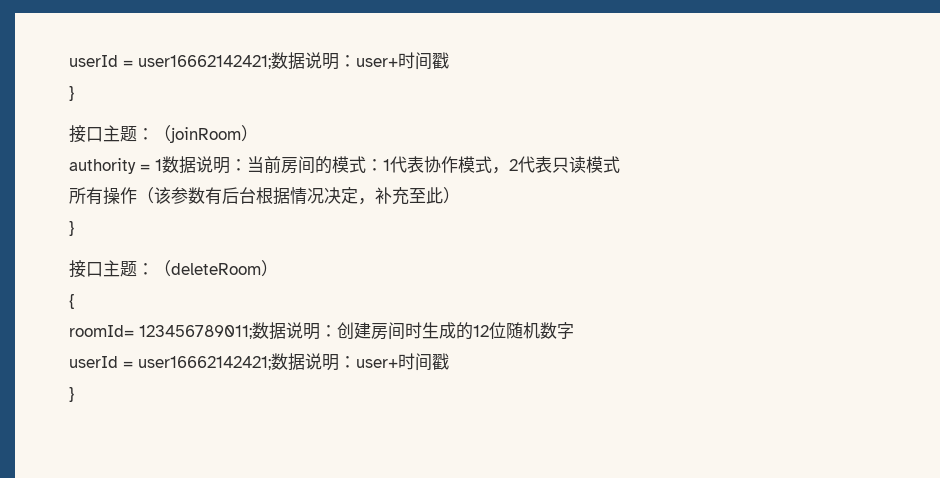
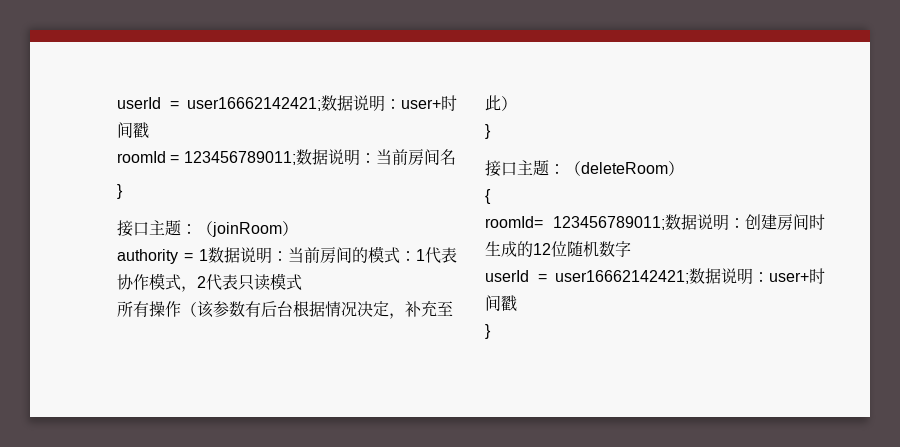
[69,52,449,70] userId = user16662142421;数据说明：user+时间戳 -> [117,95,457,112] [117,122,149,139] [117,149,456,166] userId = user16662142421;数据说明：user+时间戳 // roomId = 123456789011;数据说明：当前房间名

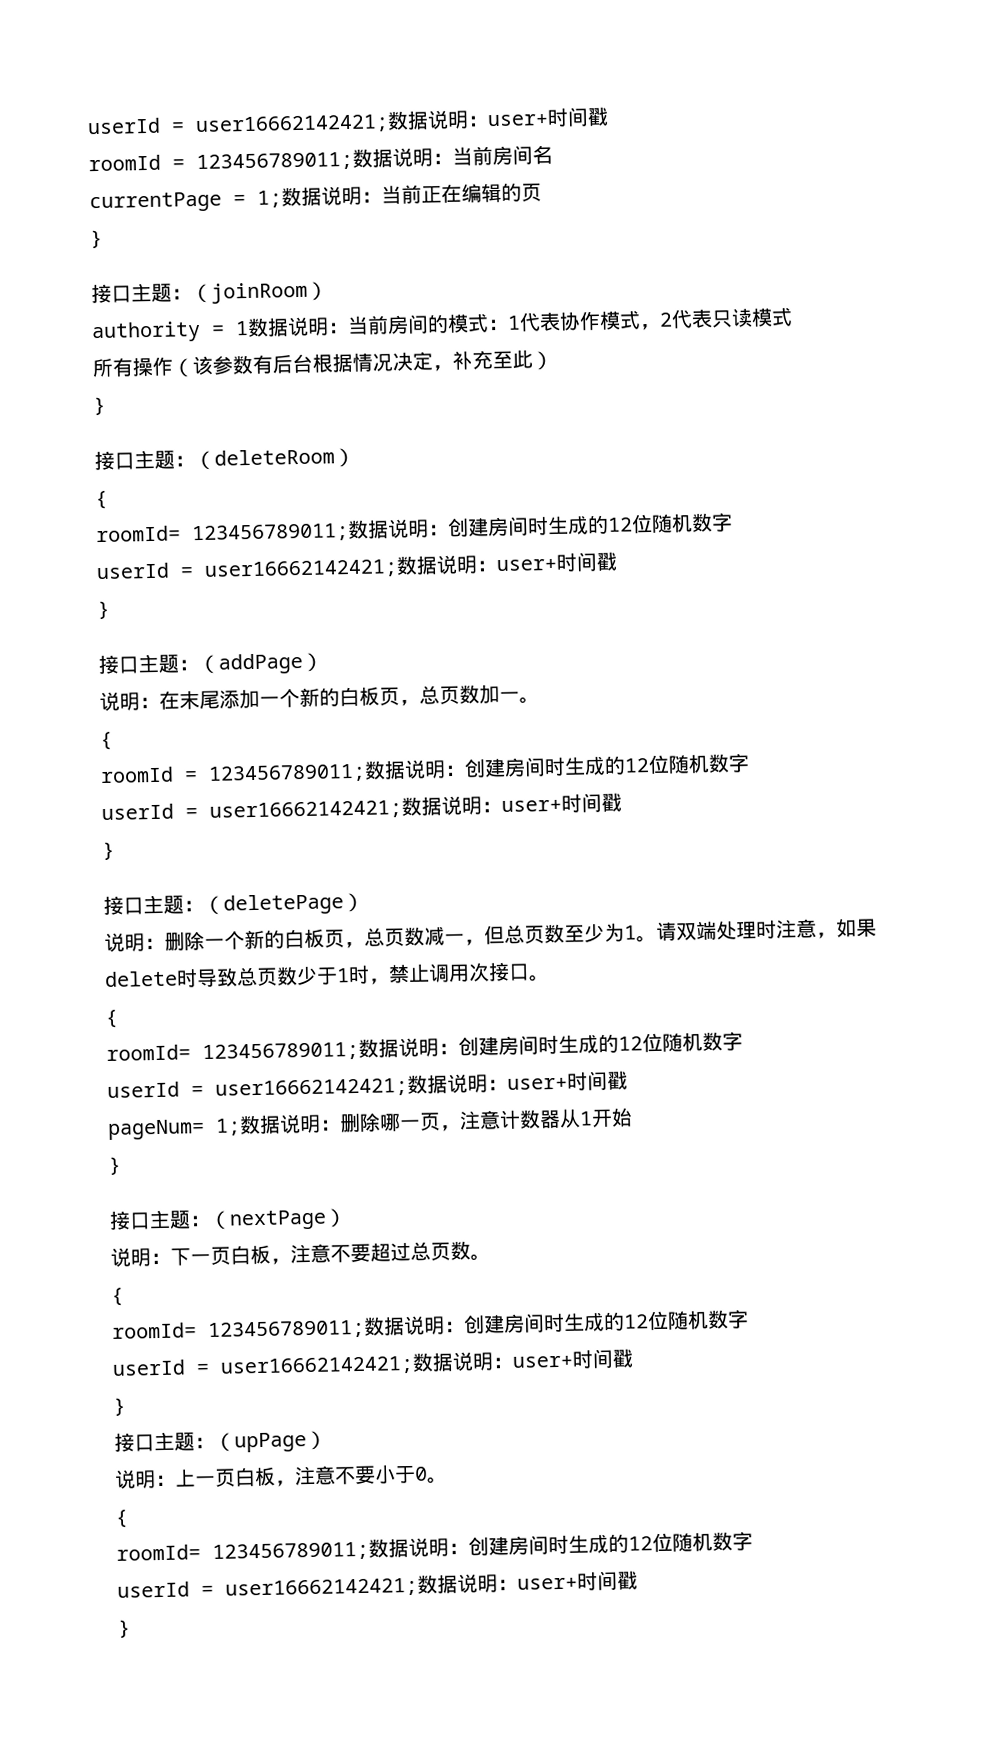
(456, 157) none -> [89,182,542,214] // currentPage = 1;数据说明：当前正在编辑的页
(491, 331) none -> [98,652,323,675] [99,684,540,712] [100,731,113,751] [100,753,750,784] [101,792,622,821] [102,841,115,861] [103,892,364,916] [104,917,877,953] [104,961,550,988] [105,1009,119,1028] [106,1031,743,1063] [107,1070,628,1099] [107,1107,633,1140] [108,1156,122,1175] [109,1208,347,1231] [110,1240,491,1267] [111,1287,124,1306] [112,1309,749,1341] [112,1348,633,1377] [113,1397,126,1416] [114,1430,327,1453] [114,1464,448,1489] [115,1509,129,1528] [116,1531,753,1562] [117,1570,638,1599] [117,1619,131,1638] // 接口主题：（addPage） // 说明：在末尾添加一个新的白板页，总页数加一。 // { // roomId = 123456789011;数据说明：创建房间时生成的12位随机数字 // userId = user16662142421;数据说明：user+时间戳 // } // 接口主题：（deletePage） // 说明：删除一个新的白板页，总页数减一，但总页数至少为1。请双端处理时注意，如果delete时导致总页数少于1时，禁止调用次接口。 // { // roomId= 123456789011;数据说明：创建房间时生成的12位随机数字 // userId = user16662142421;数据说明：user+时间戳 // pageNum= 1;数据说明：删除哪一页，注意计数器从1开始 // } // 接口主题：（nextPage） // 说明：下一页白板，注意不要超过总页数。 // { // roomId= 123456789011;数据说明：创建房间时生成的12位随机数字 // userId = user16662142421;数据说明：user+时间戳 // } // 接口主题：（upPage） // 说明：上一页白板，注意不要小于0。 // { // roomId= 123456789011;数据说明：创建房间时生成的12位随机数字 // userId = user16662142421;数据说明：user+时间戳 // }

